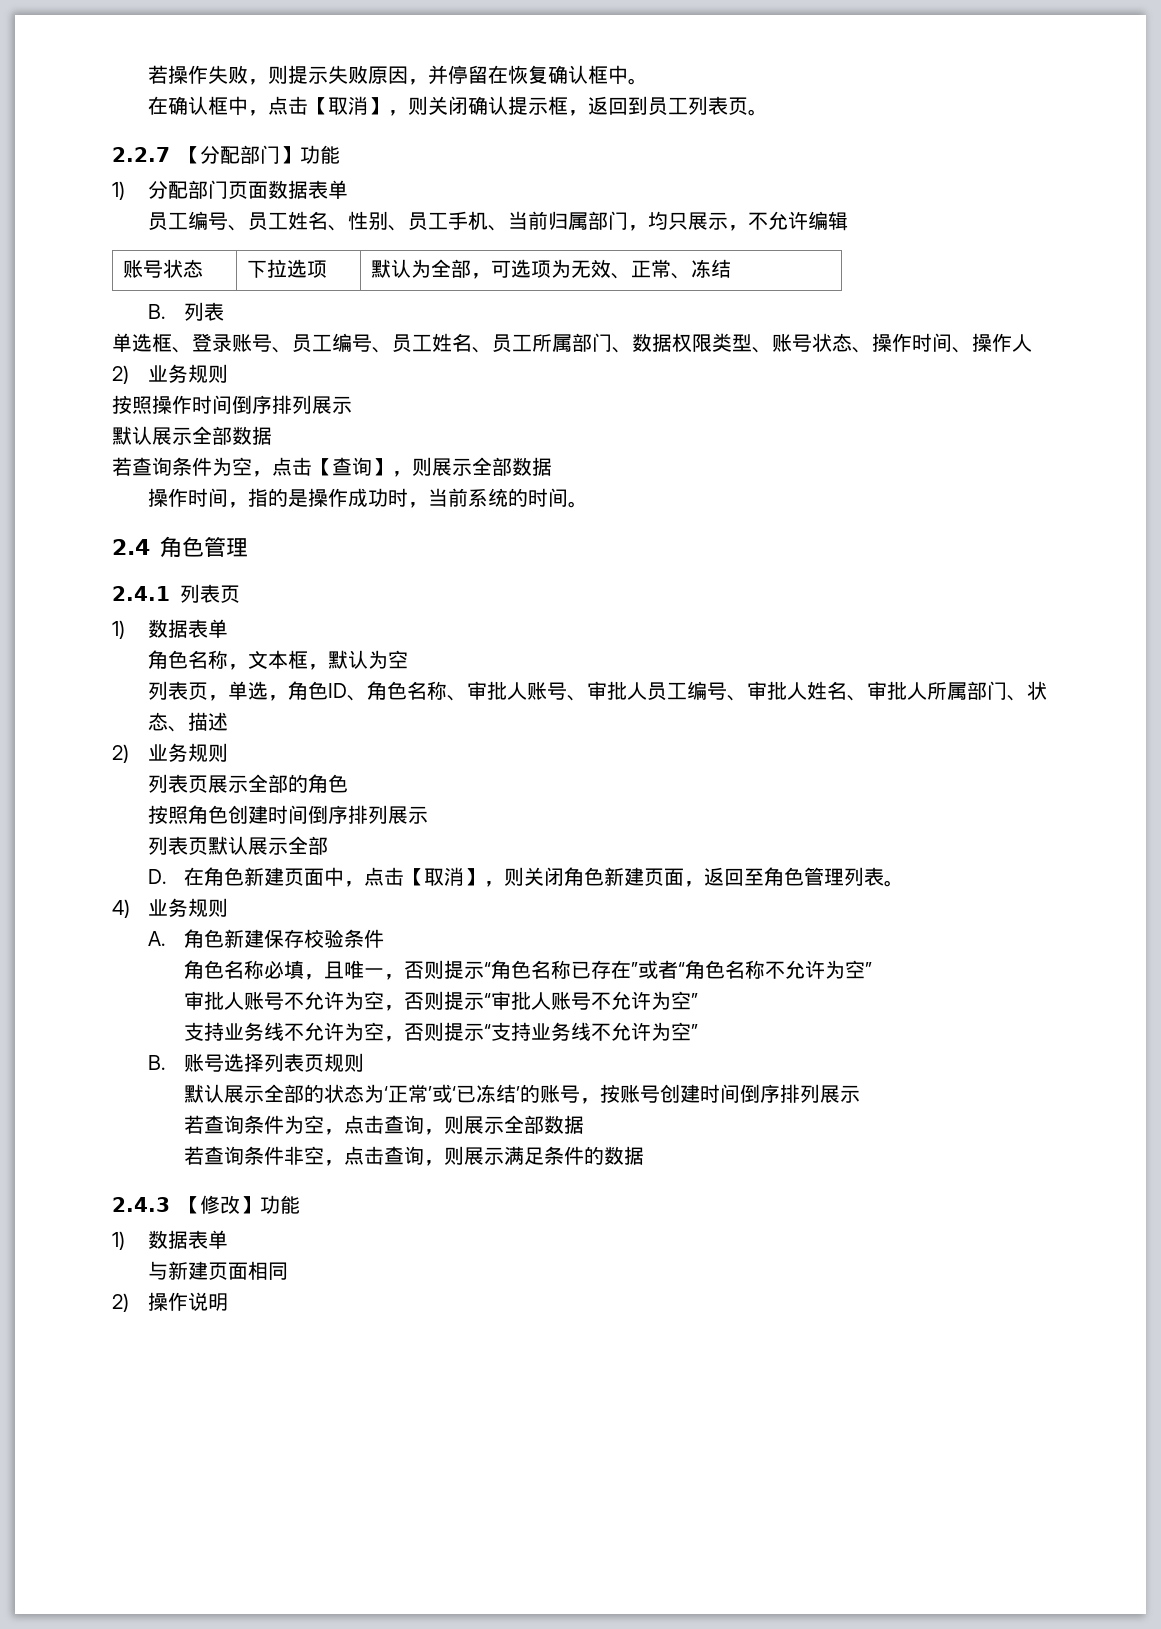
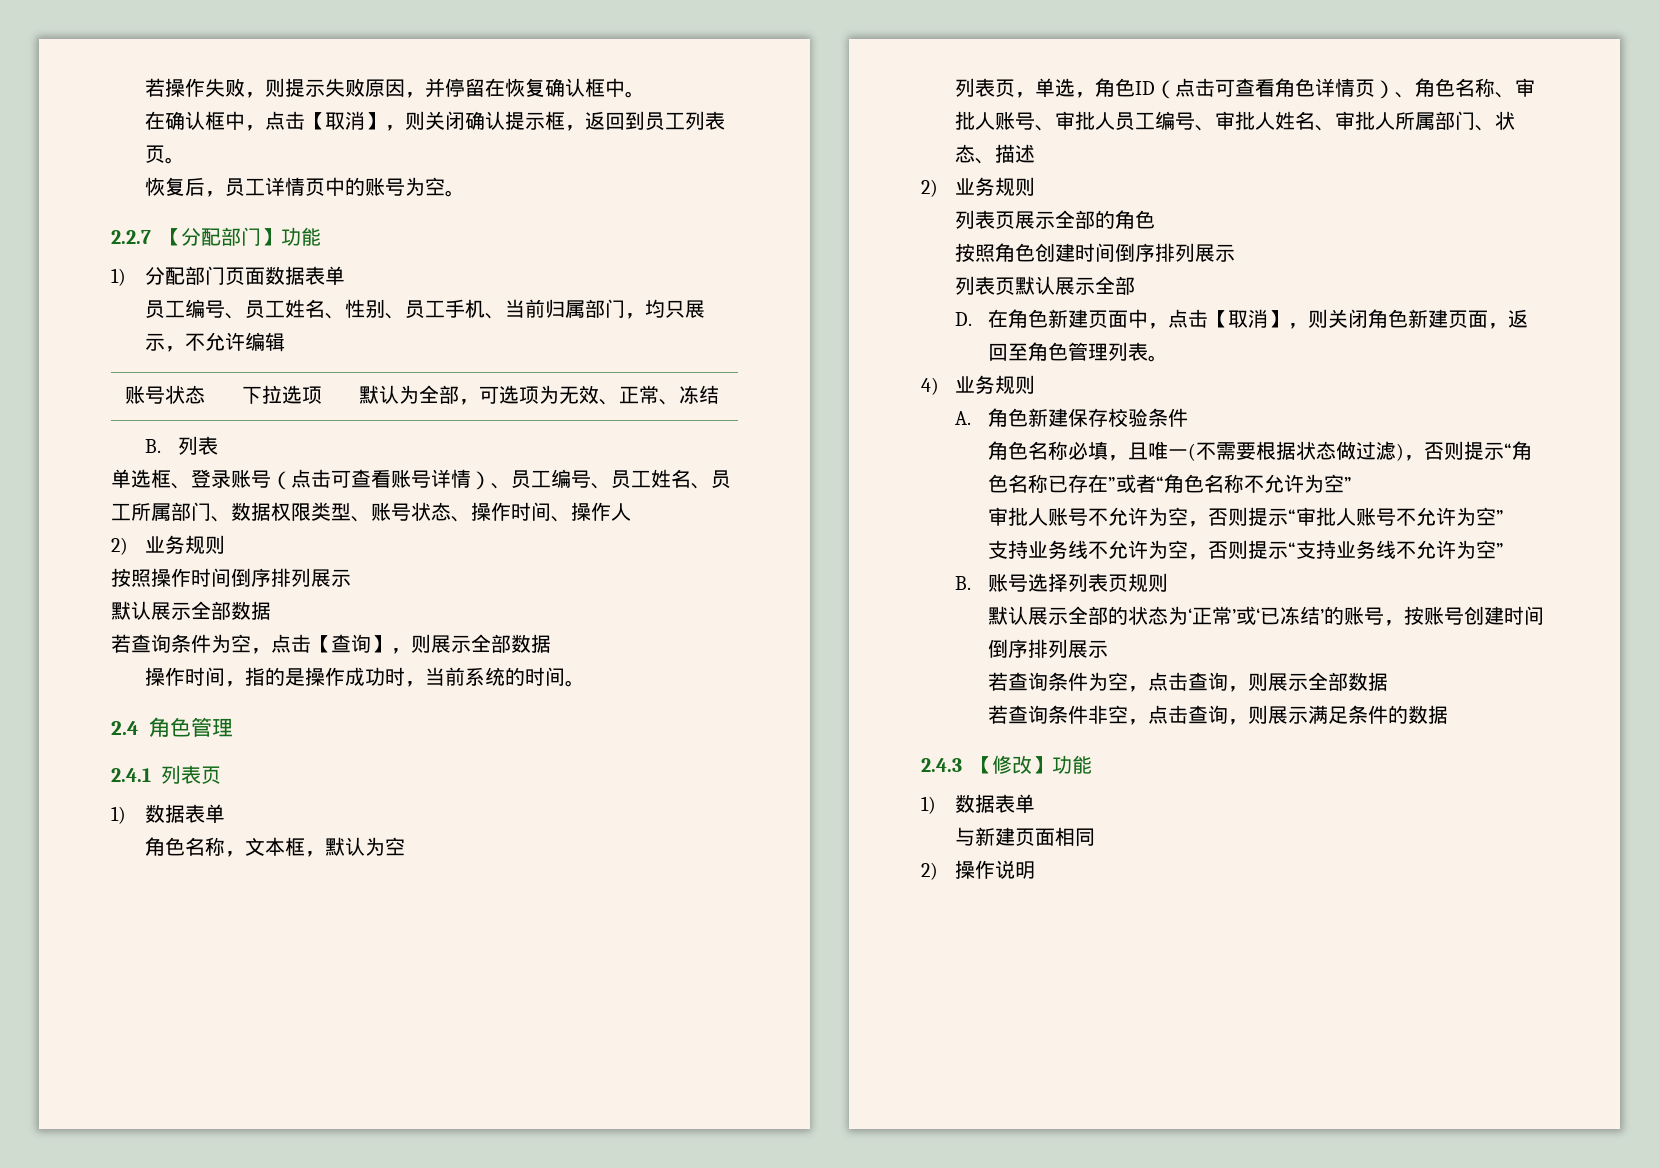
(768, 112) none -> [144,177,465,197] // 恢复后，员工详情页中的账号为空。
(272, 343) none -> [271,469,491,490] （点击可查看账号详情）
(347, 690) none -> [1154,78,1395,99] （点击可查看角色详情页）
(384, 972) none -> [1188,441,1405,461] (不需要根据状态做过滤)

